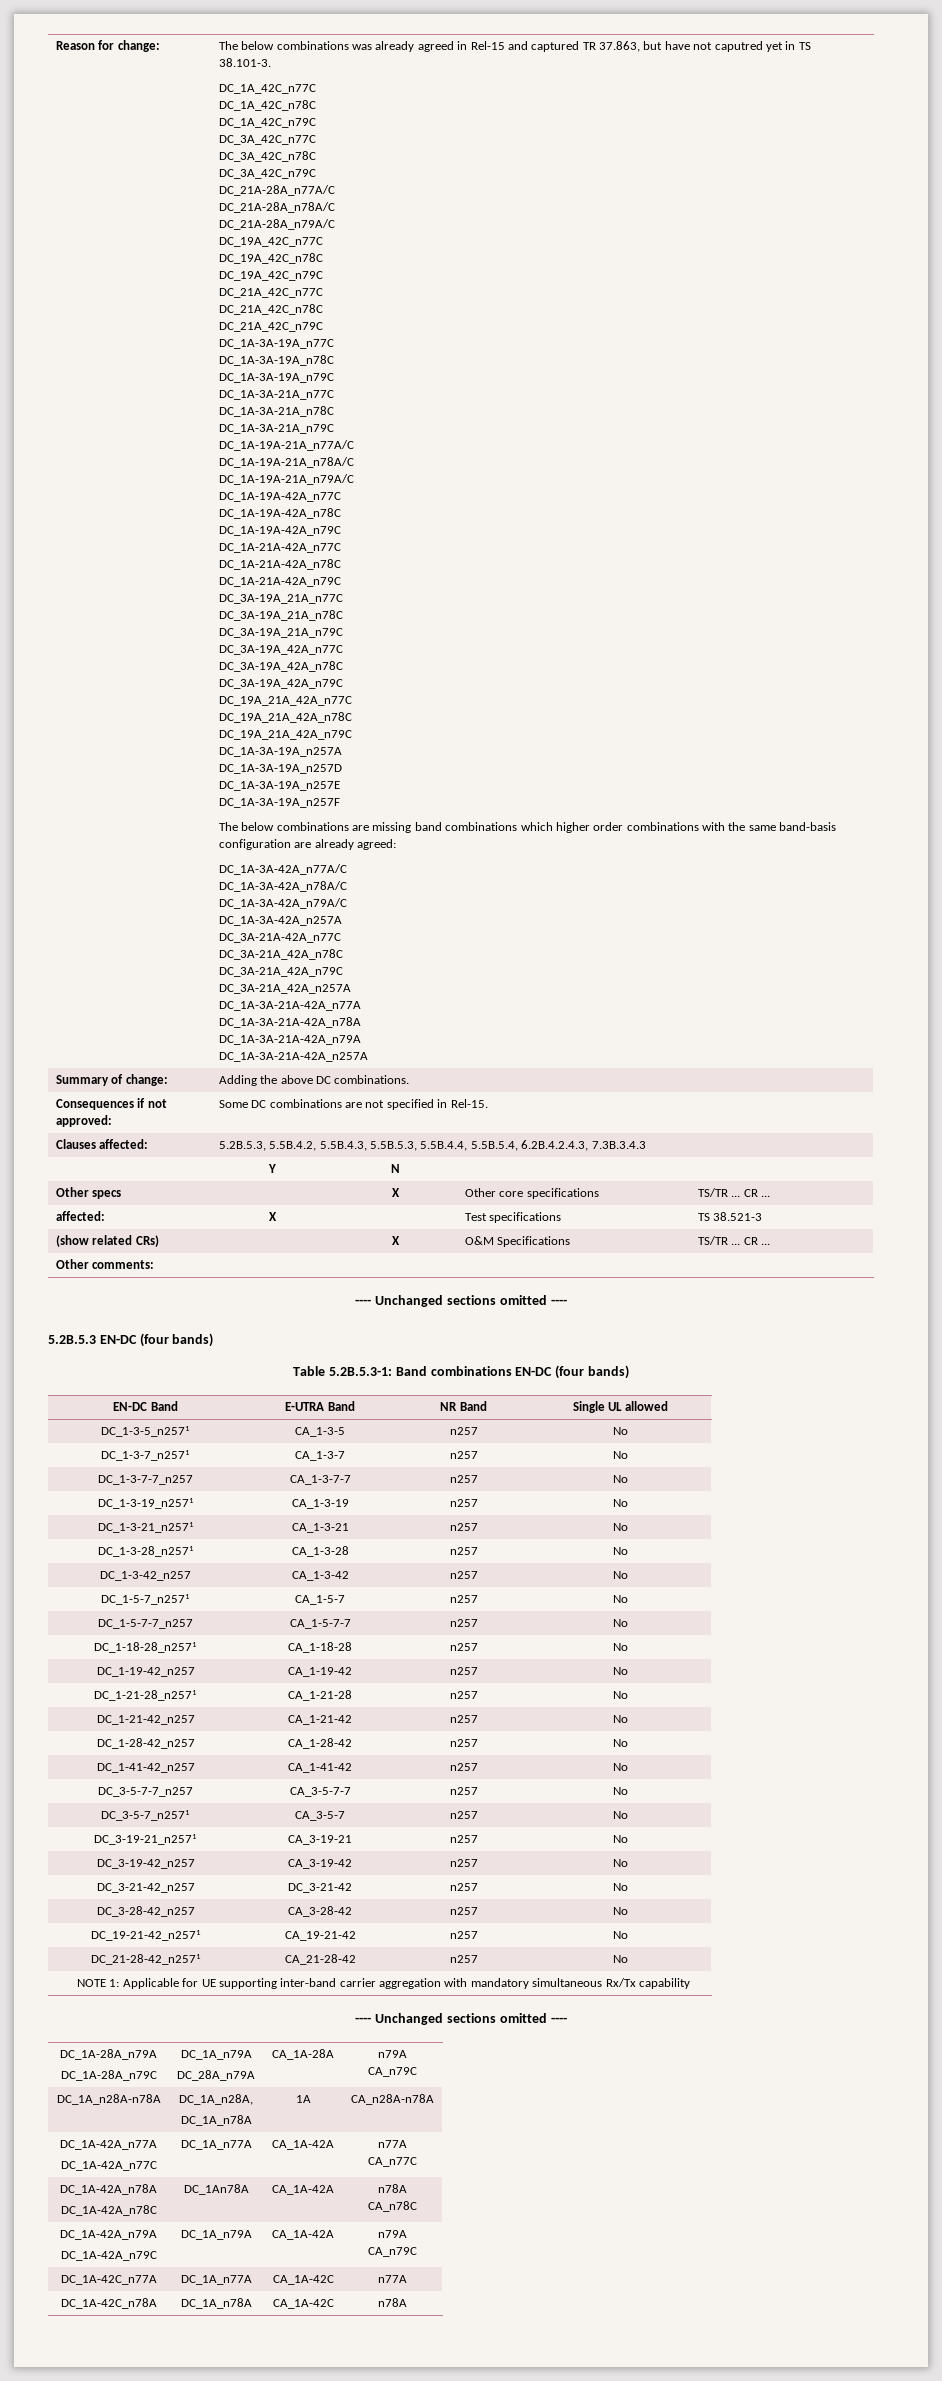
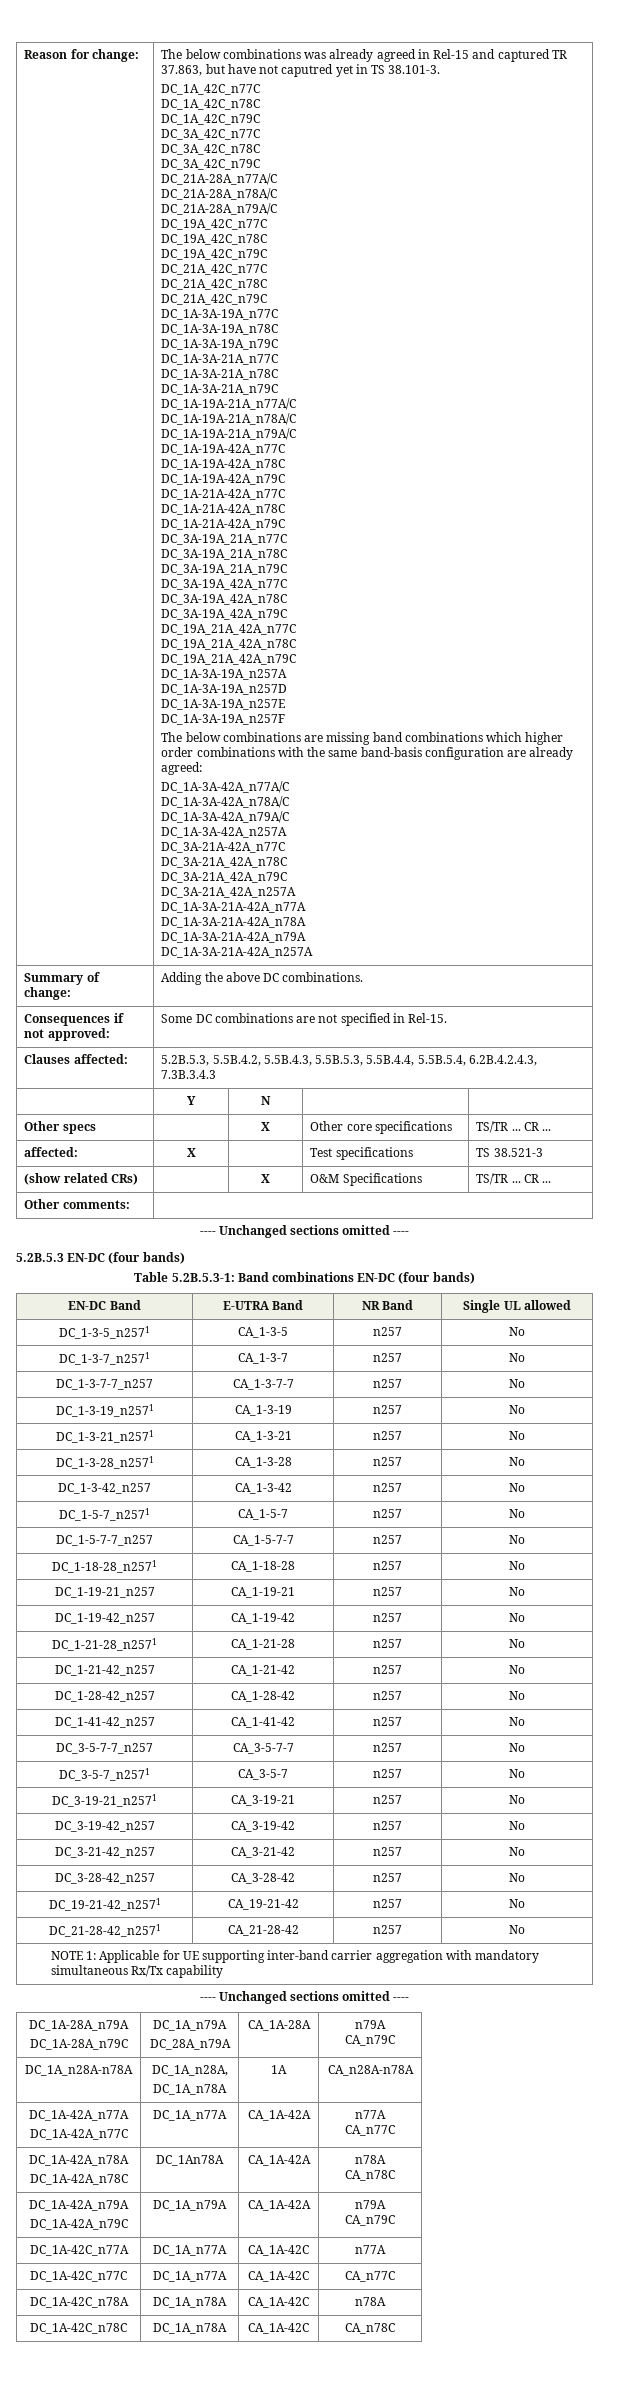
(628, 1647) none -> [54,1587,155,1598] [231,1587,295,1598] [373,1587,402,1596] [509,1587,525,1596] // DC_1-19-21_n257 | CA_1-19-21 | n257 | No
[288,1883,352,1893] DC_3-21-42 -> [231,1847,295,1858] CA_3-21-42
(407, 2279) none -> [30,2271,127,2282] [153,2271,227,2282] [248,2271,309,2282] [345,2271,395,2282] // DC_1A-42C_n77C | DC_1A_n77A | CA_1A-42C | CA_n77C
(407, 2302) none -> [30,2323,127,2334] [153,2323,227,2334] [248,2323,309,2334] [345,2323,395,2334] // DC_1A-42C_n78C | DC_1A_n78A | CA_1A-42C | CA_n78C

